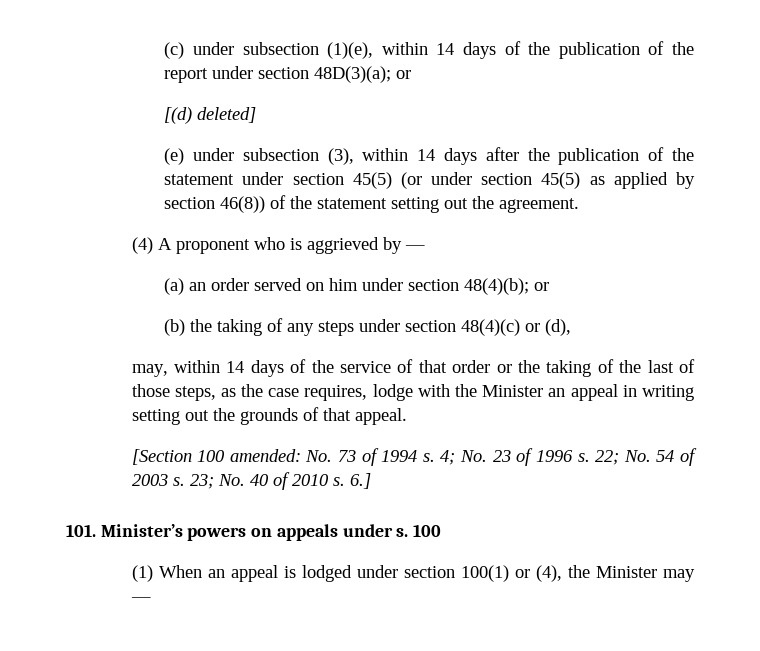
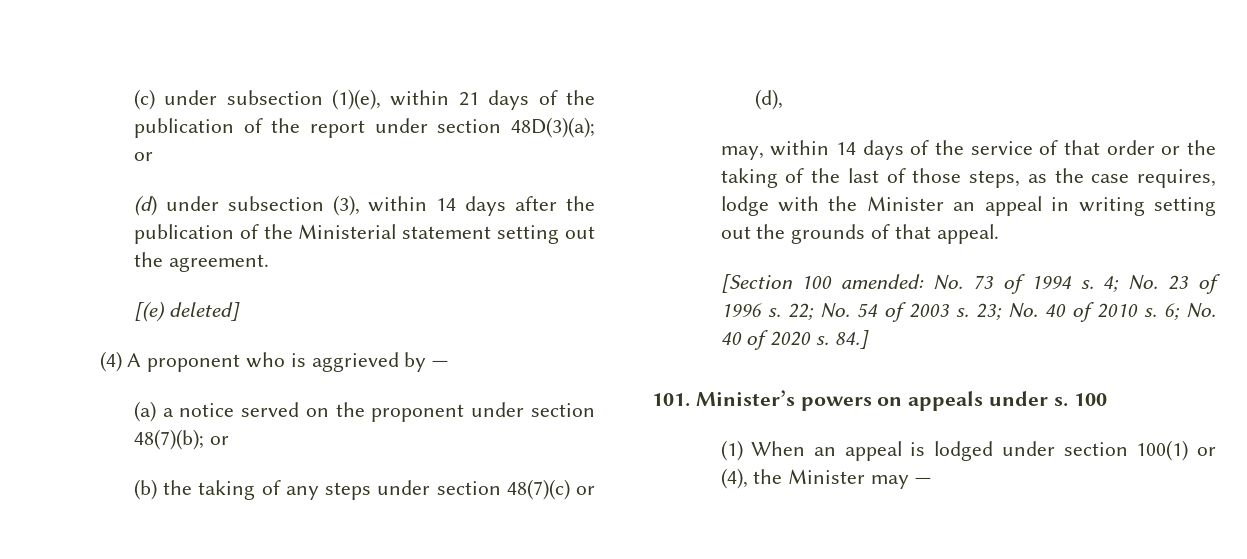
[436,43,455,55] 14 -> [458,92,479,106] 21
[164,107,257,124] [164,148,185,165] [(d) deleted] // (e) -> [133,195,157,216] (d)
[164,172,696,189] [164,195,313,213] statement under section 45(5) (or under section 45(5) as applied by section 46(8)) of the -> [298,224,397,239] Ministerial
(580, 205) none -> [133,301,240,322] // [(e) deleted]
[189,278,530,295] an order served on him under section 48(4)(b); -> [162,402,595,422] [133,429,204,450] a notice served on the proponent under section 48(7)(b);
[461,319,521,336] 48(4)(c) -> [506,479,570,500] 48(7)(c)
[349,473,371,489] 6.] -> [1163,303,1217,320] [720,330,869,350] 6; No. 40 of 2020 s. 84.]

